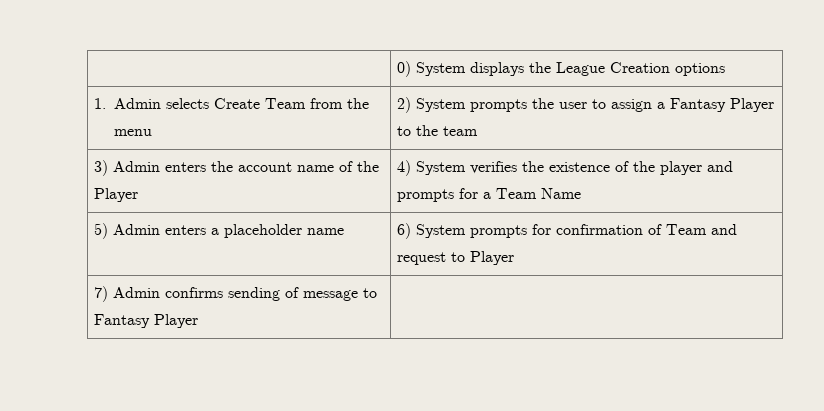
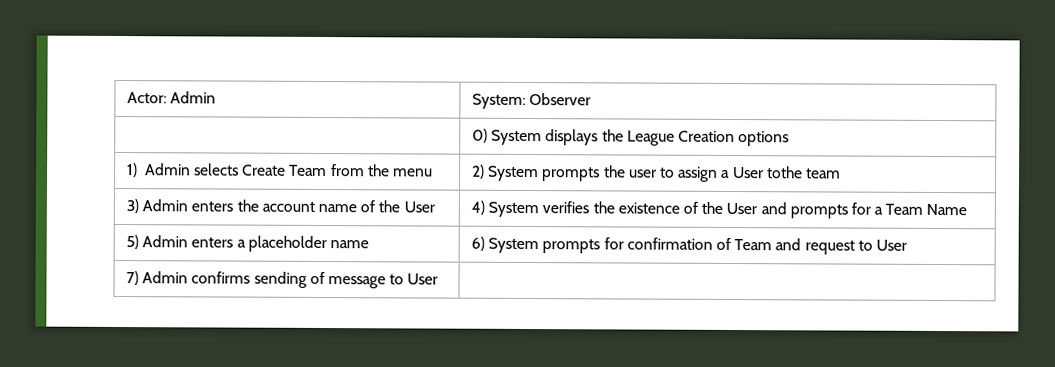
(396, 69) none -> [127,91,217,104] [472,93,592,109] Actor: Admin | System: Observer //
[93,98,106,109] 1. -> [127,163,139,178] 1)
[669,98,774,112] [396,125,438,136] Fantasy Player to the -> [732,166,803,179] User tothe
[93,188,138,202] Player -> [403,201,435,213] User
[659,161,702,175] player -> [726,202,758,215] User
[469,251,514,265] Player -> [875,239,907,251] User
[93,314,198,328] Fantasy Player -> [407,273,439,285] User

